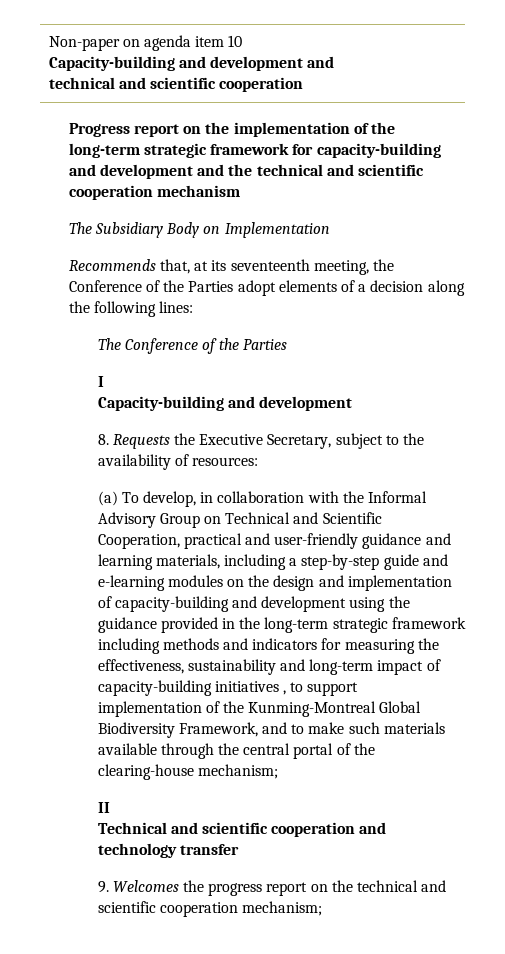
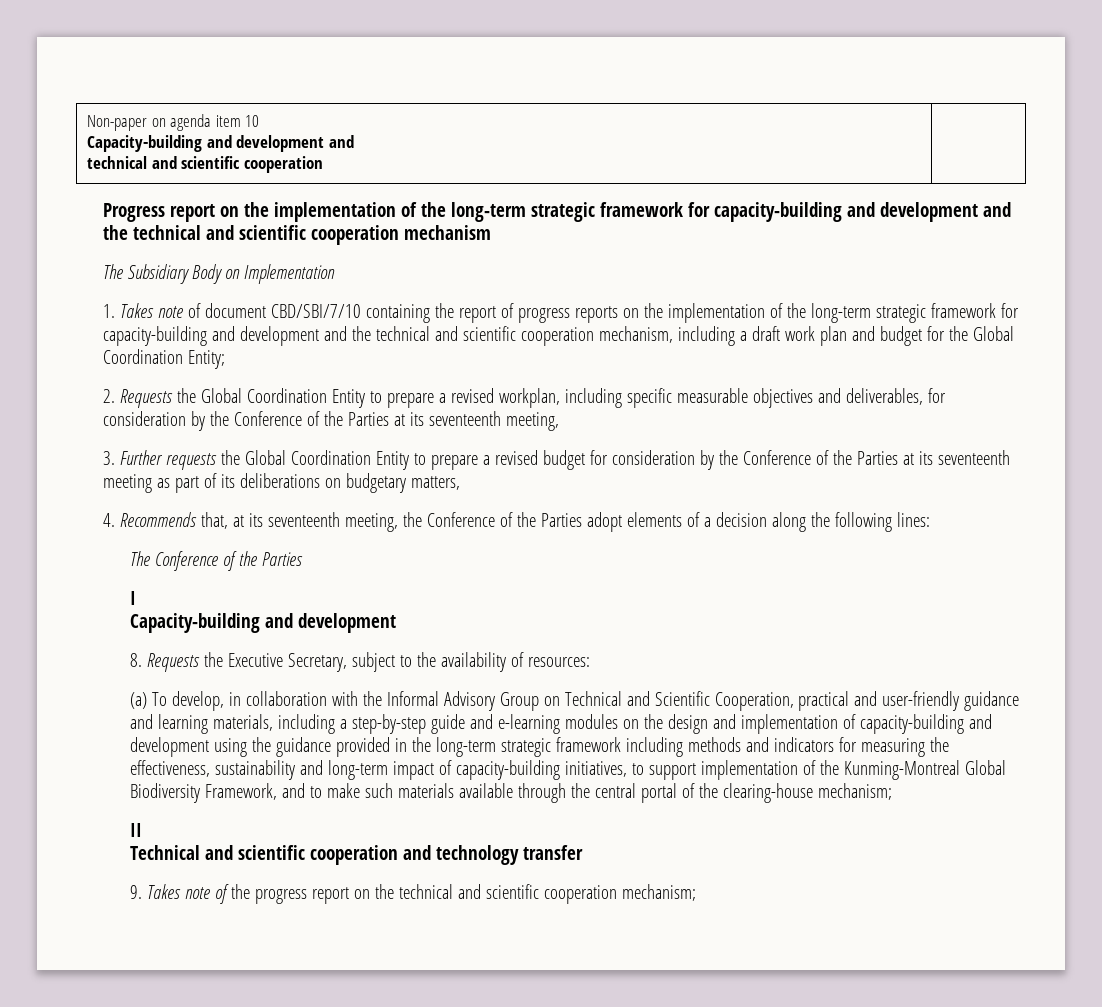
(330, 230) none -> [102,303,1019,323] [102,326,1014,346] [102,349,225,369] [102,388,946,408] [102,411,559,431] [102,450,1010,470] [102,473,460,493] [102,513,115,527] 1. Takes note of document CBD/SBI/7/10 containing the report of progress reports on the implementation of the long-term strategic framework for capacity-building and development and the technical and scientific cooperation mechanism, including a draft work plan and budget for the Global Coordination Entity; // 2. Requests the Global Coordination Entity to prepare a revised workplan, including specific measurable objectives and deliverables, for consideration by the Conference of the Parties at its seventeenth meeting, // 3. Further requests the Global Coordination Entity to prepare a revised budget for consideration by the Conference of the Parties at its seventeenth meeting as part of its deliberations on budgetary matters, // 4.
[214,681,287,695] initiatives , -> [564,761,627,777] initiatives,
[112,880,179,892] Welcomes -> [146,884,229,904] Takes note of

